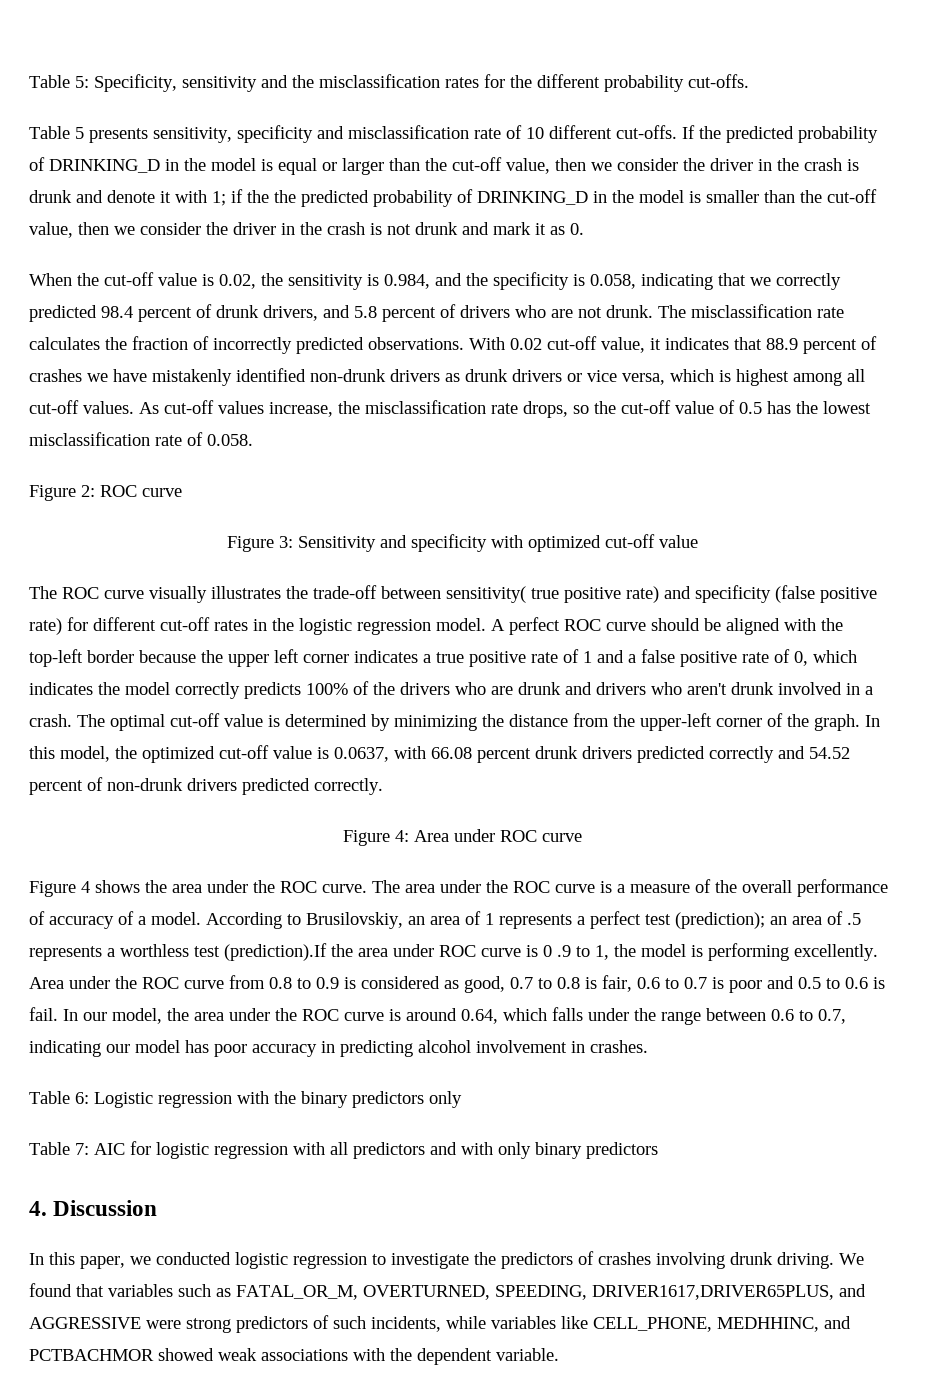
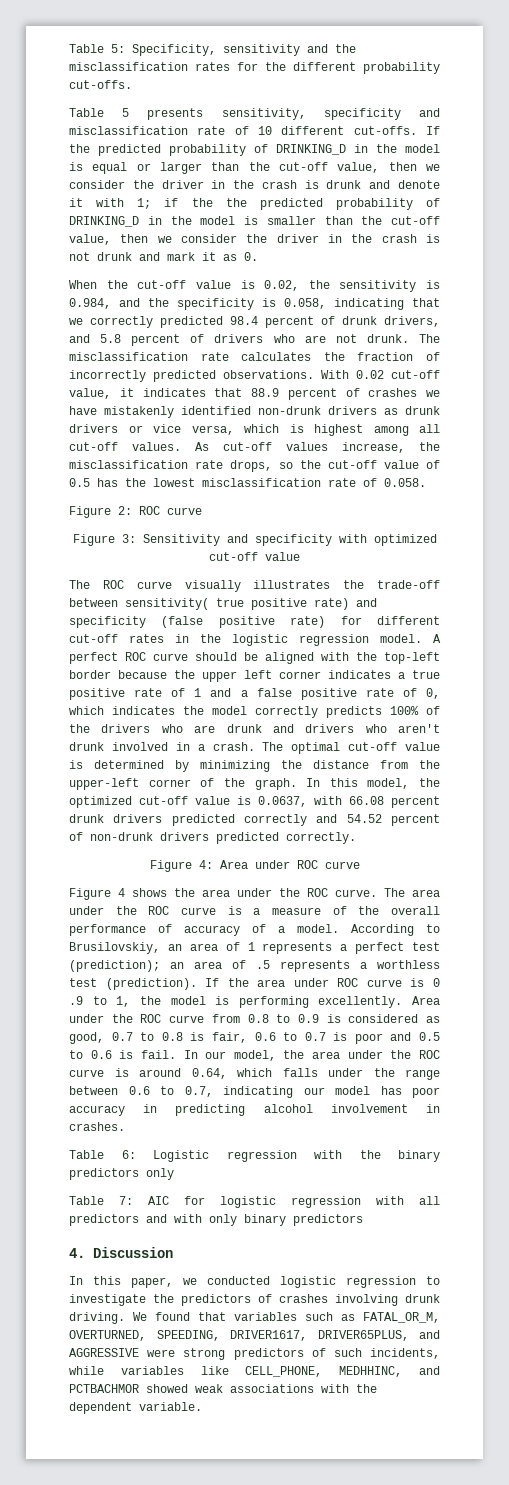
[224,943,327,961] (prediction).If -> [105,978,220,990] (prediction). If
[592,1285,834,1300] DRIVER1617,DRIVER65PLUS, -> [230,1330,409,1341] DRIVER1617, DRIVER65PLUS,

